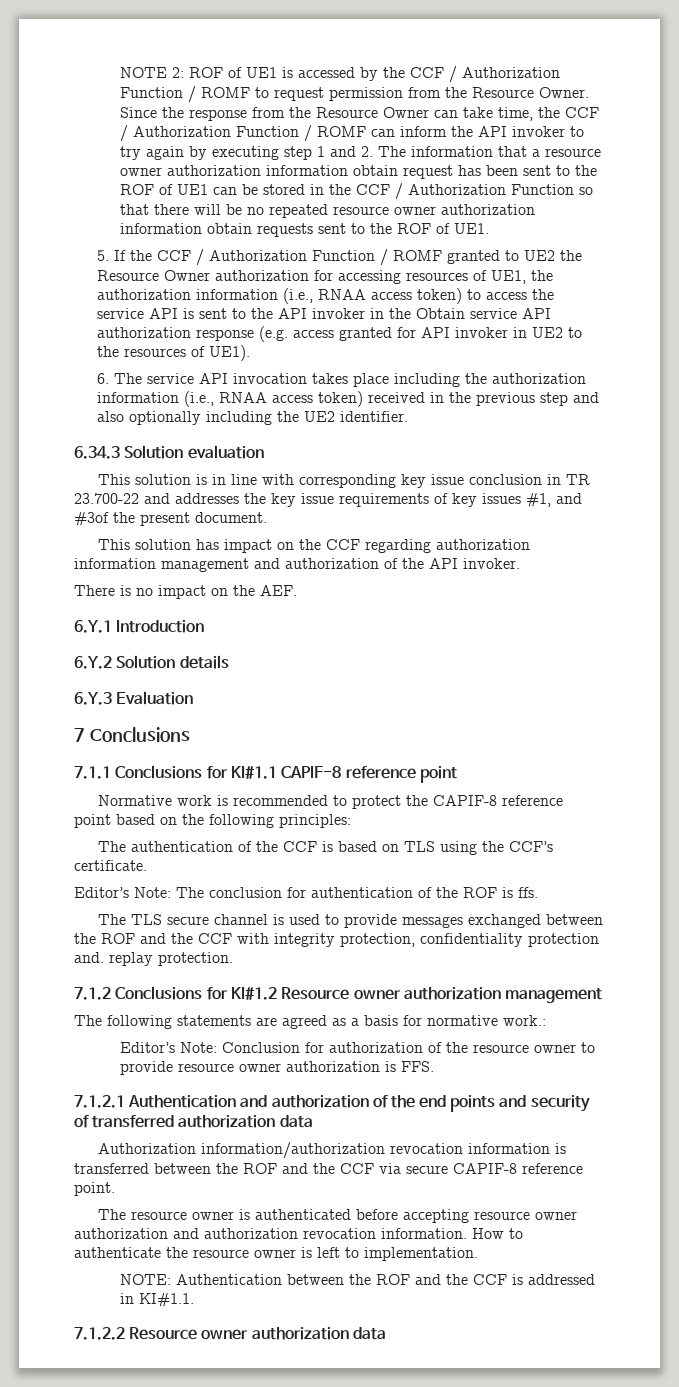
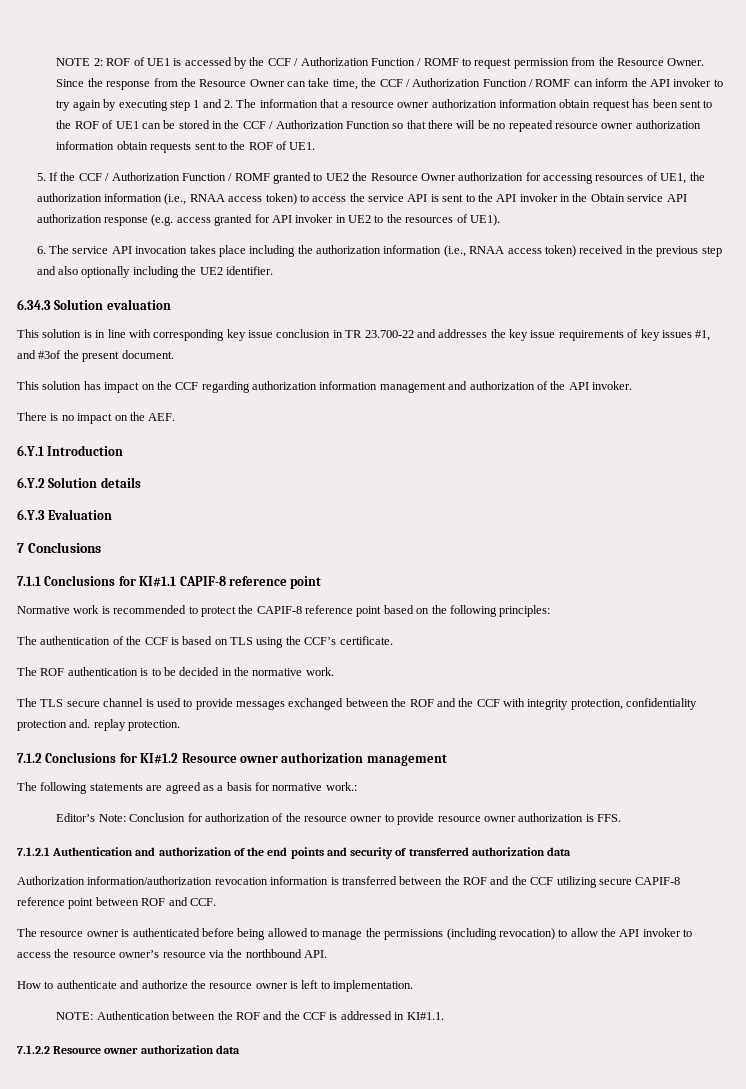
[74,887,538,898] Editor’s Note: The conclusion for authentication of the ROF is ffs. -> [17,667,334,676] The ROF authentication is to be decided in the normative work.
[379,1163,401,1174] via -> [556,876,597,888] utilizing
[74,1182,115,1196] point. -> [68,897,216,909] point between ROF and CCF.
[403,1209,578,1223] [74,1228,467,1239] accepting resource owner authorization and authorization revocation information. -> [237,928,693,940] [17,949,327,958] being allowed to manage the permissions (including revocation) to allow the API invoker to access the resource owner’s resource via the northbound API. //
(161, 1252) none -> [120,980,188,989] and authorize

